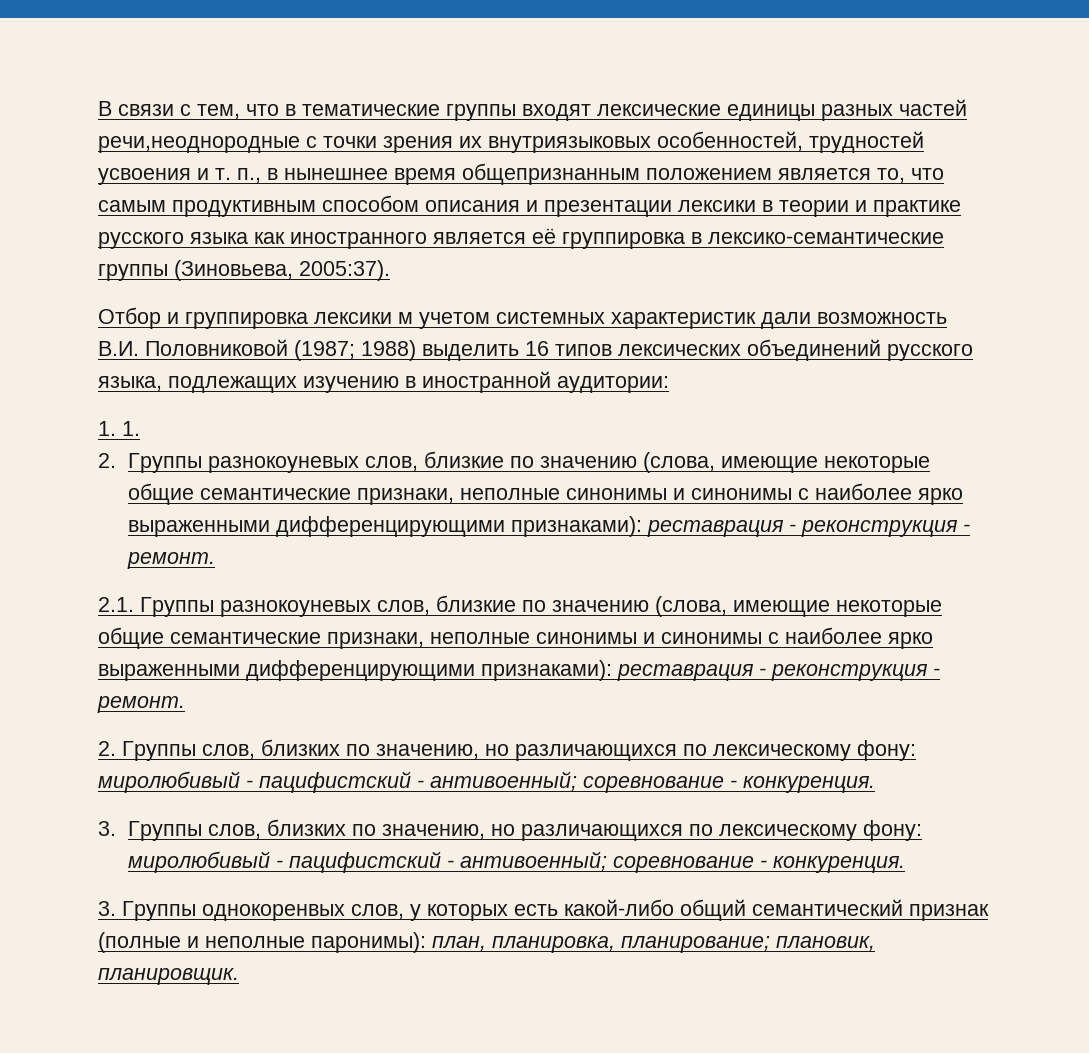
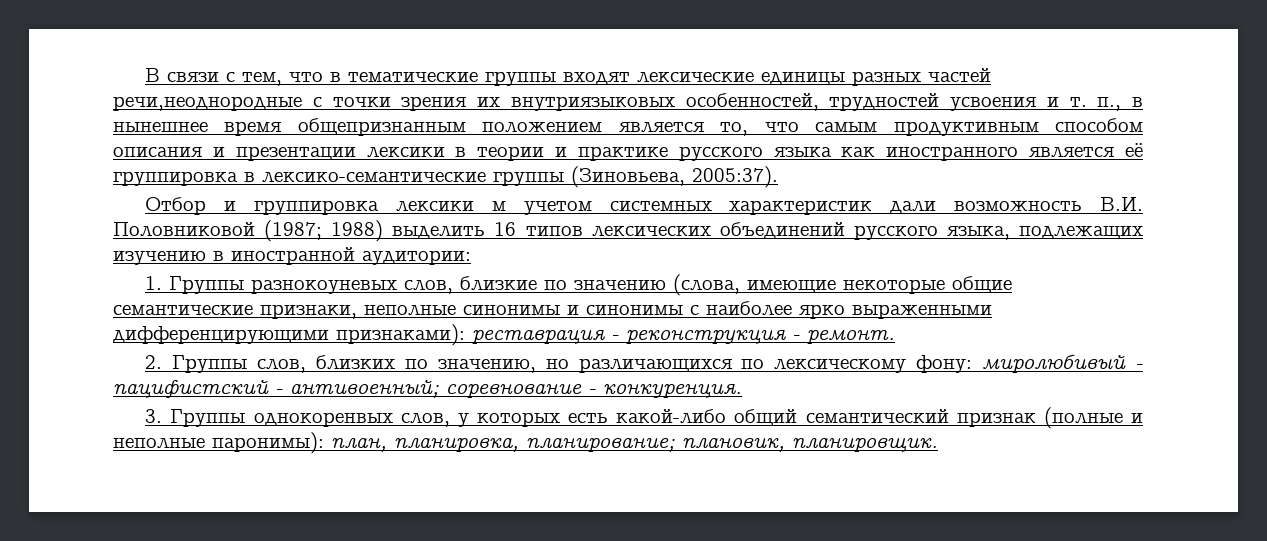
[122,421,140,436] [98,451,931,473] [128,483,964,505] [128,516,971,537] [127,552,216,569] [98,597,134,612] 1. // 2. Группы разнокоуневых слов, близкие по значению (слова, имеющие некоторые общие семантические признаки, неполные синонимы и синонимы с наиболее ярко выраженными дифференцирующими признаками): реставрация - реконструкция - ремонт. // 2.1. -> (163, 283) none
[98,819,923,841] [128,851,906,873] // 3. Группы слов, близких по значению, но различающихся по лексическому фону: миролюбивый - пацифистский - антивоенный; соревнование - конкуренция. -> (742, 391) none

